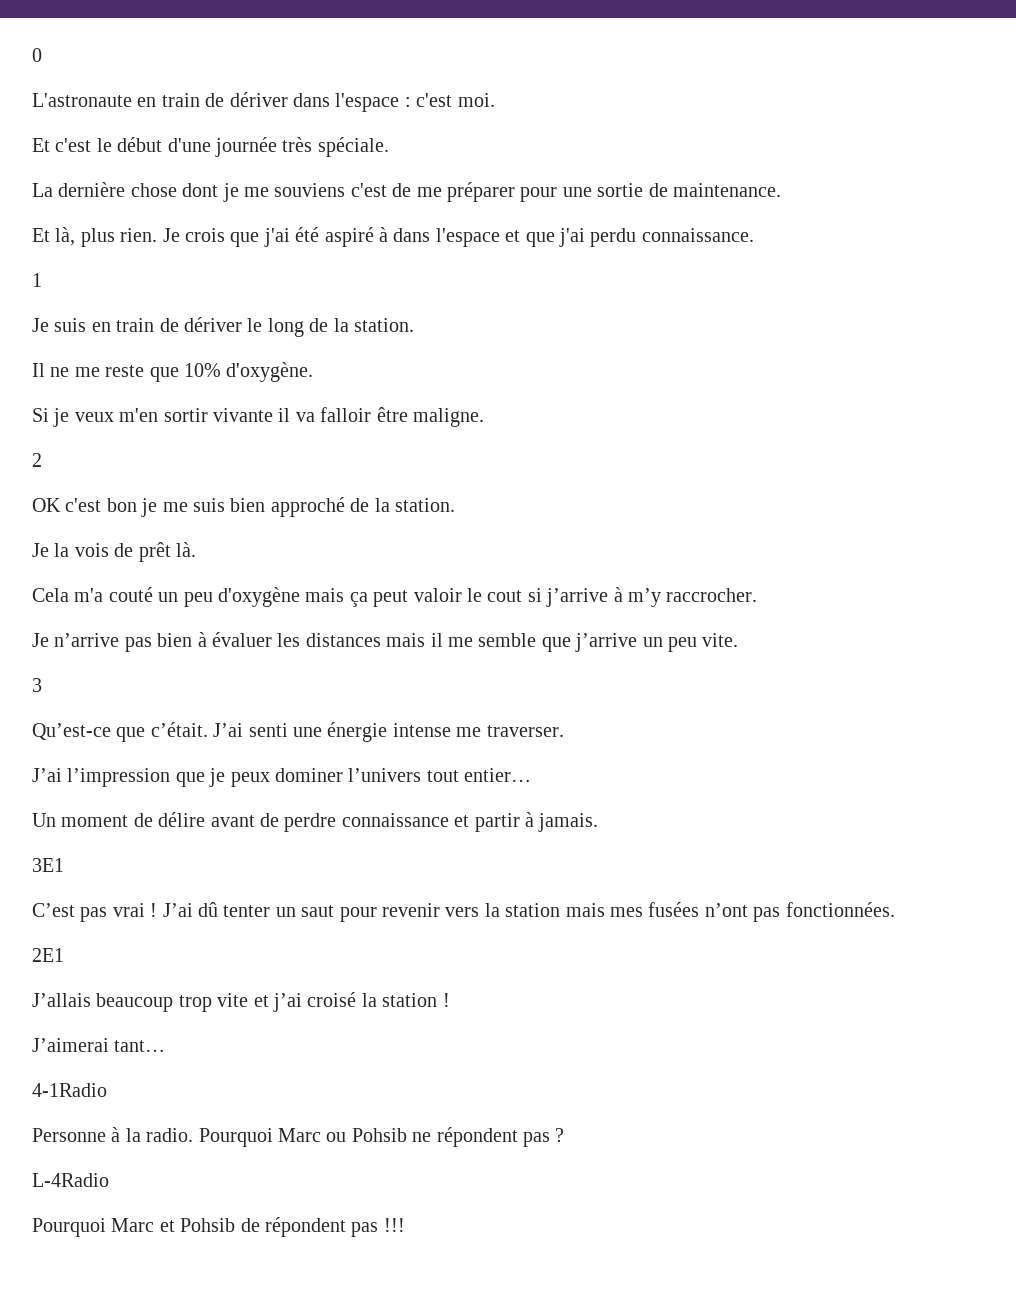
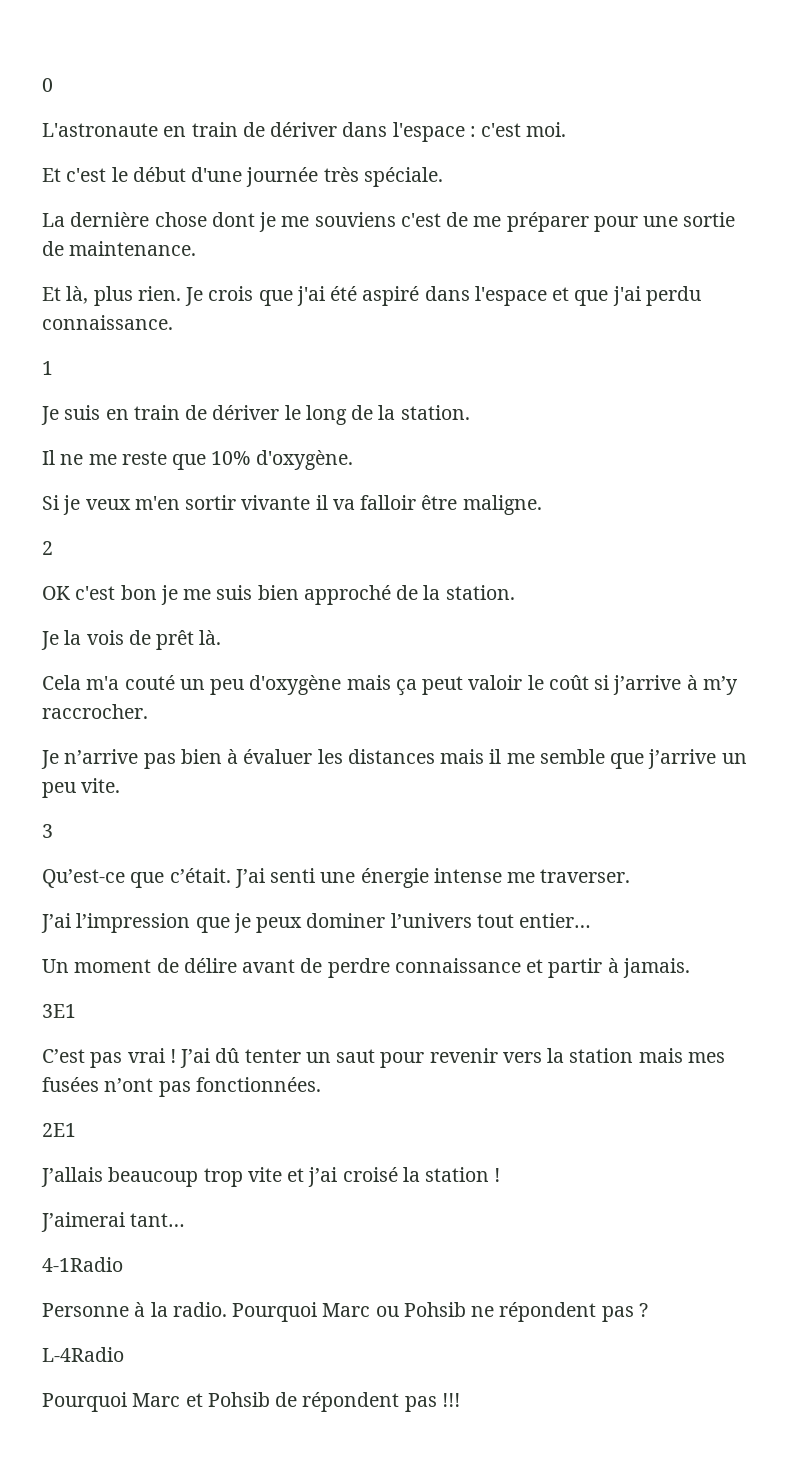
[378,227,388,242] à -> (420, 296) none
[487,590,523,602] cout -> [548,675,589,690] coût

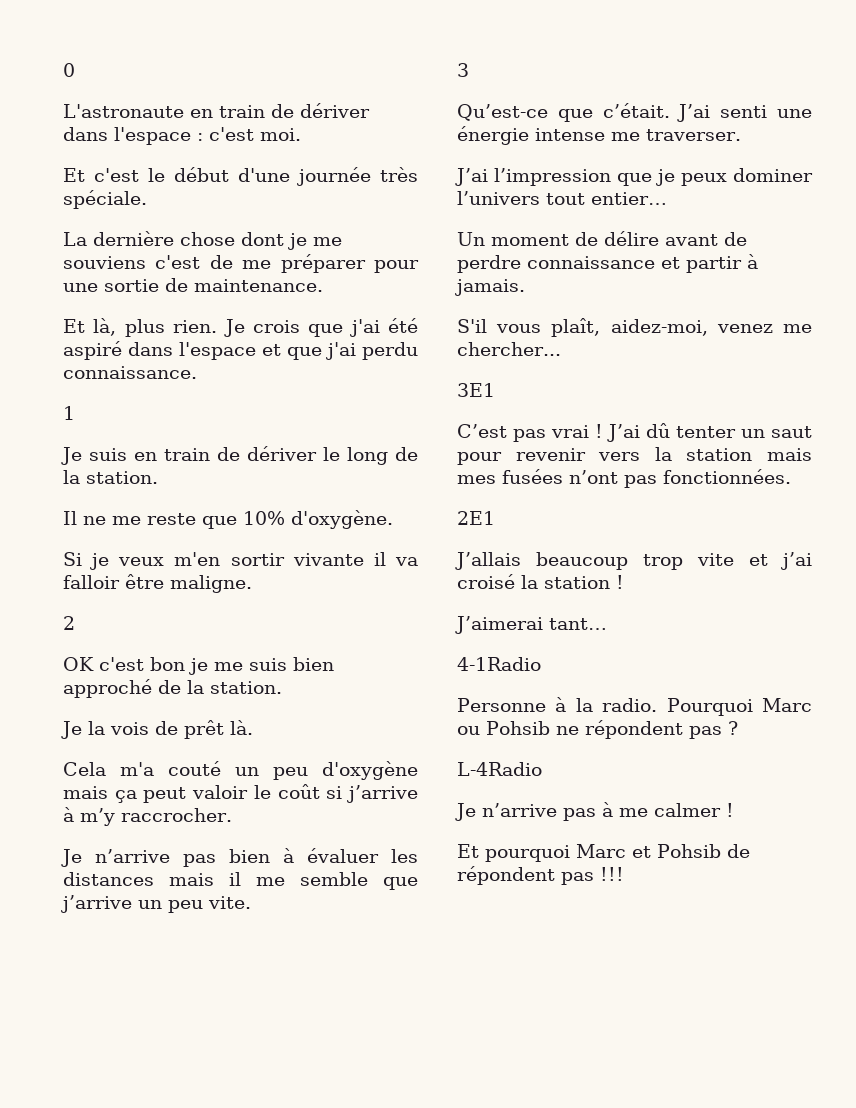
(690, 968) none -> [457,318,812,337] [457,342,561,356] // S'il vous plaît, aidez-moi, venez me chercher...
[42,1392,127,1412] Pourquoi -> [455,802,734,821] [457,844,570,862] Je n’arrive pas à me calmer ! // Et pourquoi

